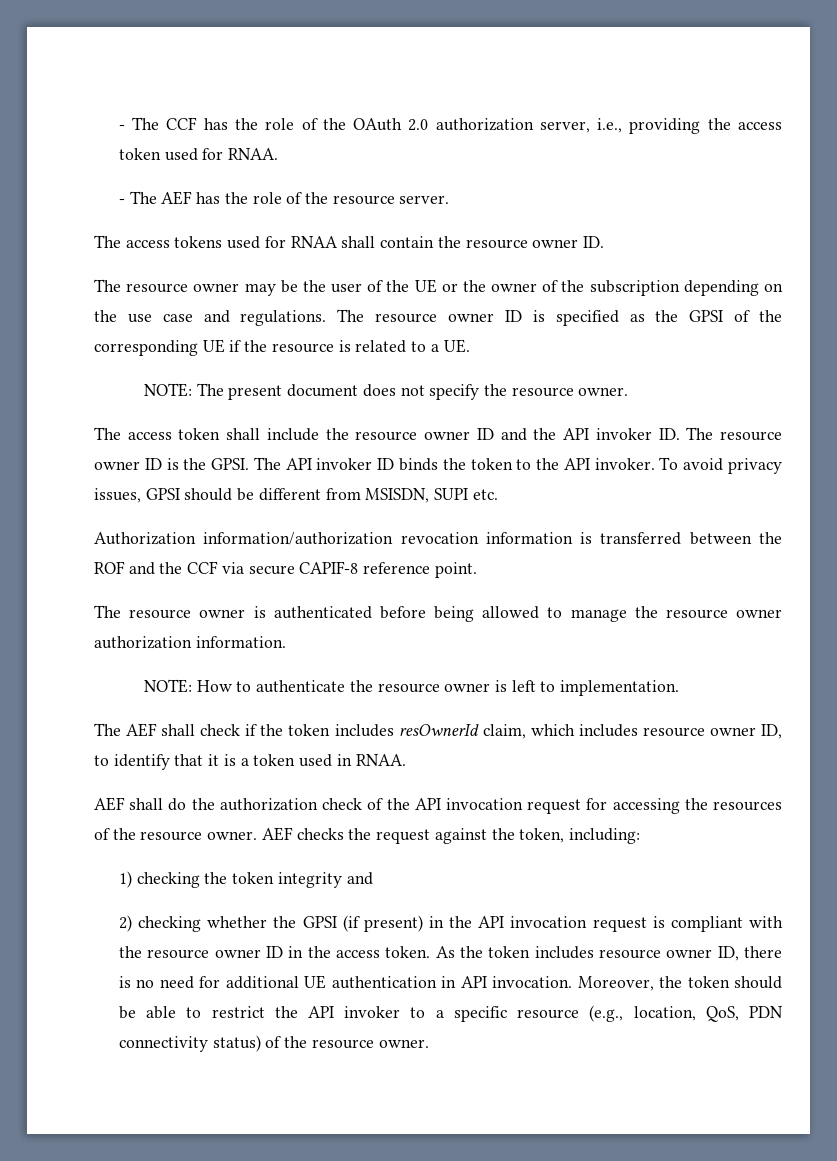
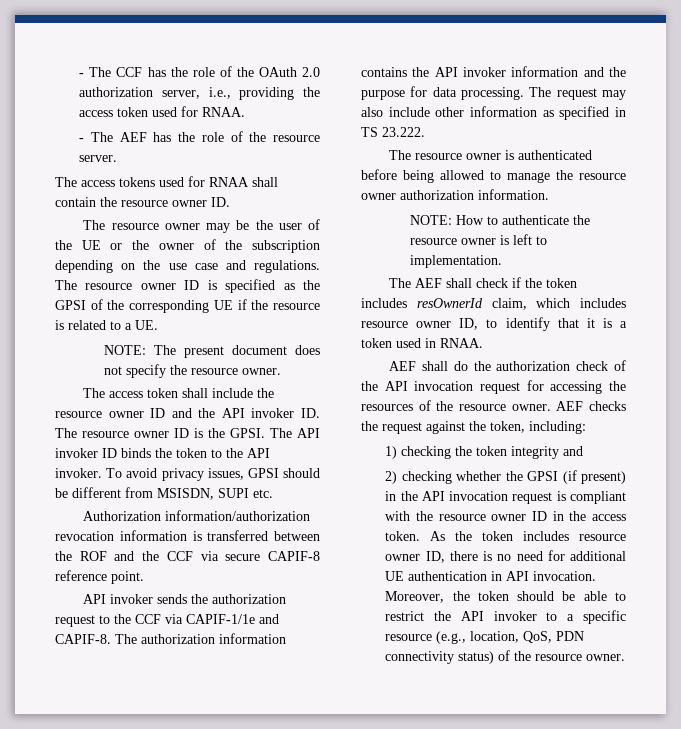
(477, 570) none -> [83,594,287,604] [55,614,279,627] [55,633,286,644] [361,66,626,77] [361,86,626,100] [361,106,626,120] [361,127,425,137] // API invoker sends the authorization request to the CCF via CAPIF-1/1e and CAPIF-8. The authorization information contains the API invoker information and the purpose for data processing. The request may also include other information as specified in TS 23.222.

